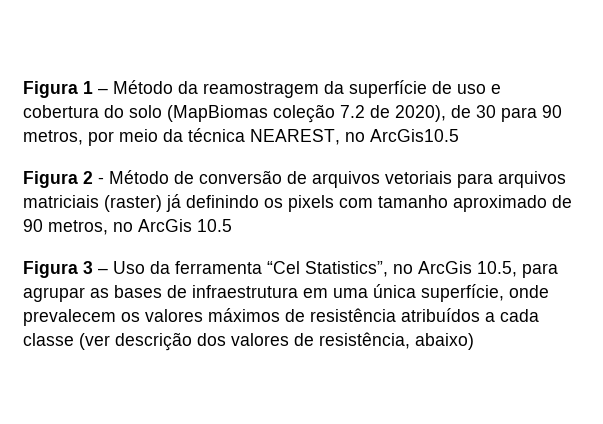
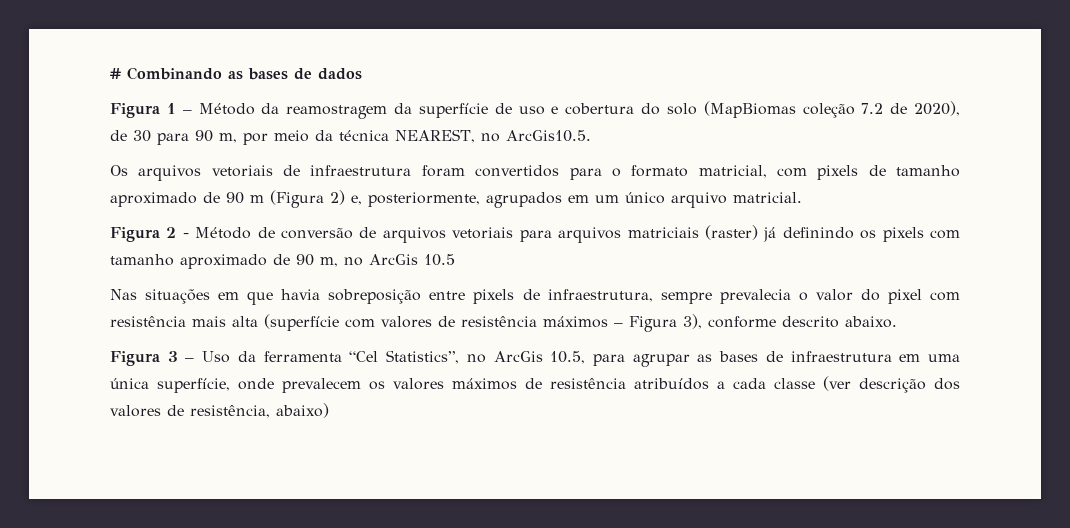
(23, 89) none -> [110,67,362,80] # Combinando as bases de dados //
[23,130,83,145] metros, -> [219,133,237,143] m,
[370,129,459,142] ArcGis10.5 -> [505,130,591,142] [110,165,961,181] [110,190,802,208] ArcGis10.5. // Os arquivos vetoriais de infraestrutura foram convertidos para o formato matricial, com pixels de tamanho aproximado de 90 m (Figura 2) e, posteriormente, agrupados em um único arquivo matricial.
[48,220,108,235] metros, -> [320,257,338,267] m,
(232, 225) none -> [110,289,960,305] [110,314,897,332] // Nas situações em que havia sobreposição entre pixels de infraestrutura, sempre prevalecia o valor do pixel com resistência mais alta (superfície com valores de resistência máximos – Figura 3), conforme descrito abaixo.

